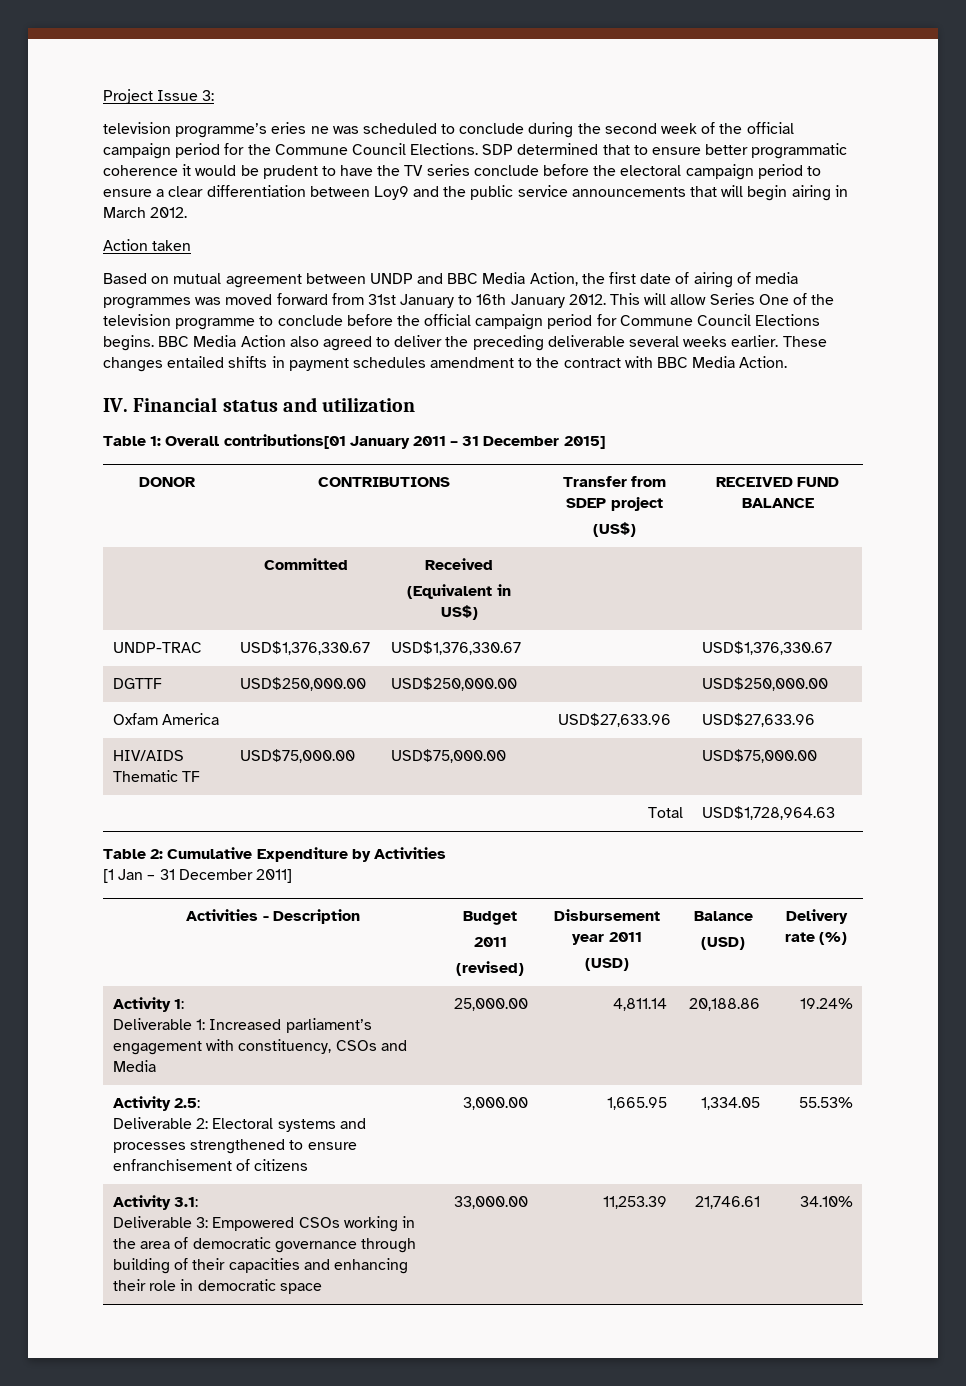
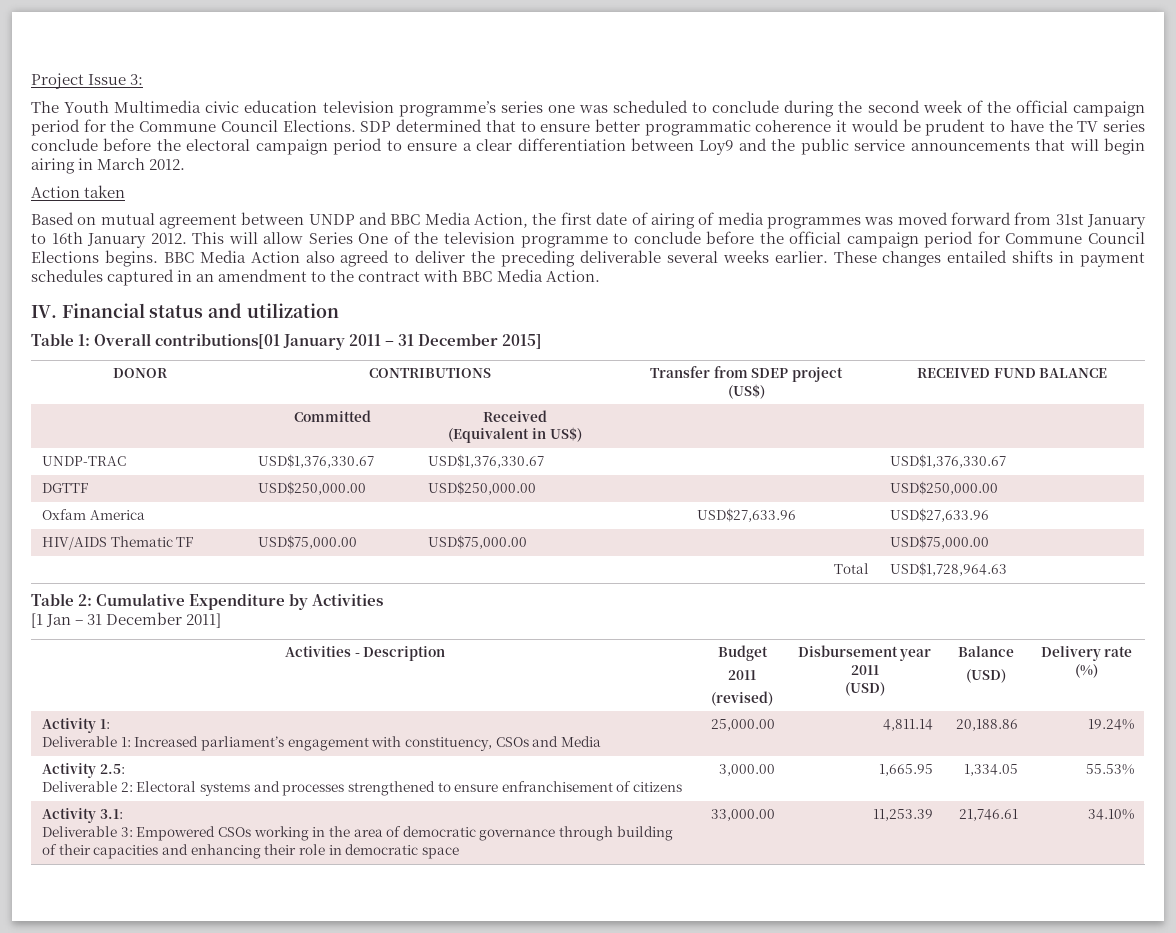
[103,122,329,138] television programme’s eries ne -> [31,100,575,117] The Youth Multimedia civic education television programme’s series one
(426, 362) none -> [107,269,215,286] captured in an

